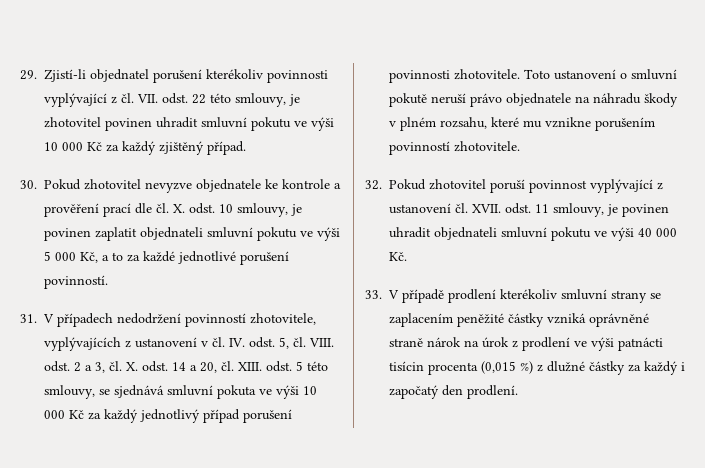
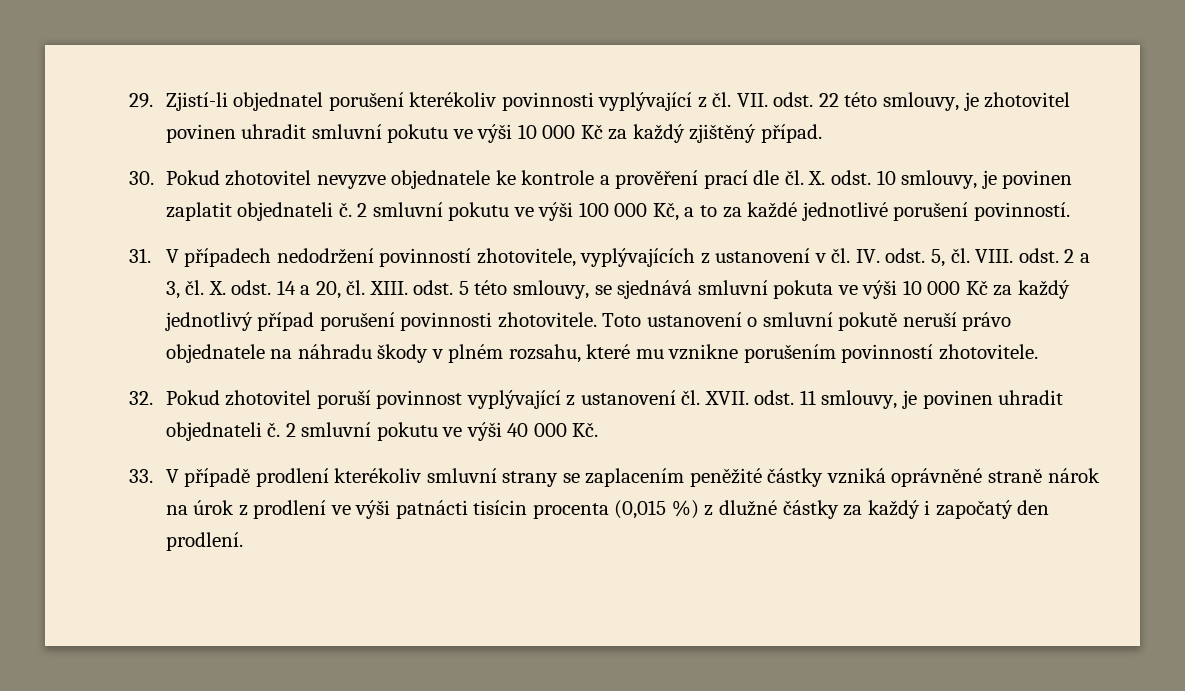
[207,227,340,241] [44,251,51,261] smluvní pokutu ve výši 5 -> [338,202,609,221] č. 2 smluvní pokutu ve výši 100
(497, 233) none -> [267,422,296,437] č. 2

